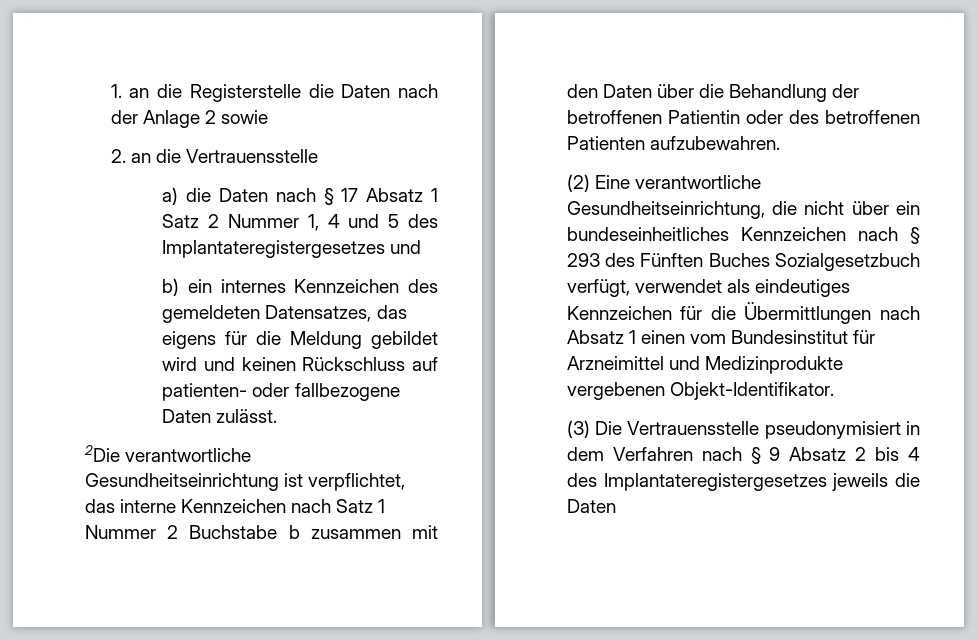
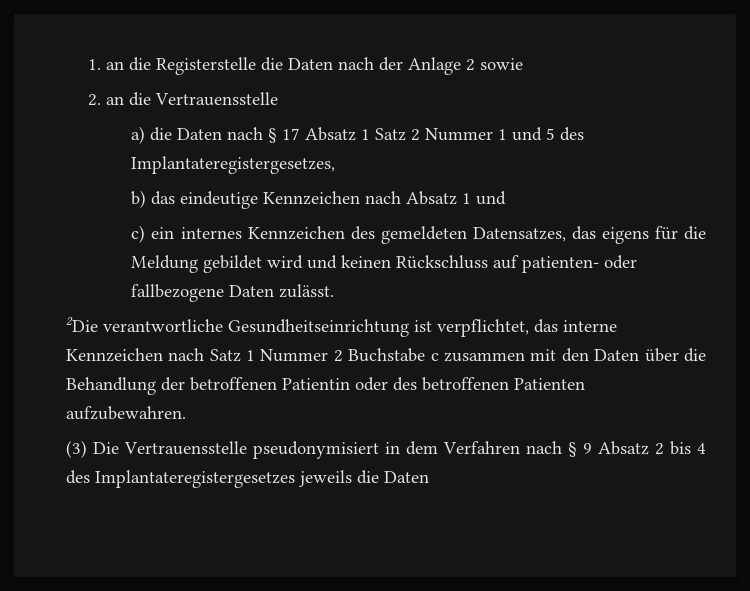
[307,214,340,231] 1, 4 -> [498,129,508,140] 1
[162,240,386,258] Implantateregistergesetzes -> [131,156,336,174] [131,190,472,209] Implantateregistergesetzes, // b) das eindeutige Kennzeichen nach Absatz 1
[162,278,180,296] b) -> [131,225,146,243] c)
[288,525,300,539] b -> [430,353,439,361] c
[566,174,762,192] [566,201,920,219] [566,227,920,244] [566,253,920,271] [566,279,851,297] [566,302,920,324] [566,330,876,344] [566,356,844,374] [566,382,834,400] // (2) Eine verantwortliche Gesundheitseinrichtung, die nicht über ein bundeseinheitliches Kennzeichen nach § 293 des Fünften Buches Sozialgesetzbuch verfügt, verwendet als eindeutiges Kennzeichen für die Übermittlungen nach Absatz 1 einen vom Bundesinstitut für Arzneimittel und Medizinprodukte vergebenen Objekt-Identifikator. -> (186, 413) none

